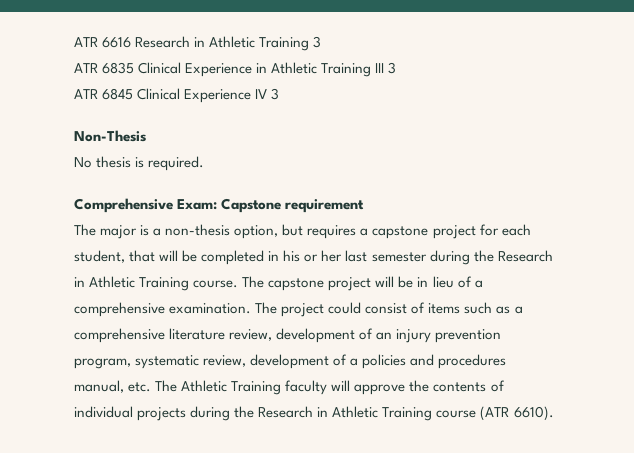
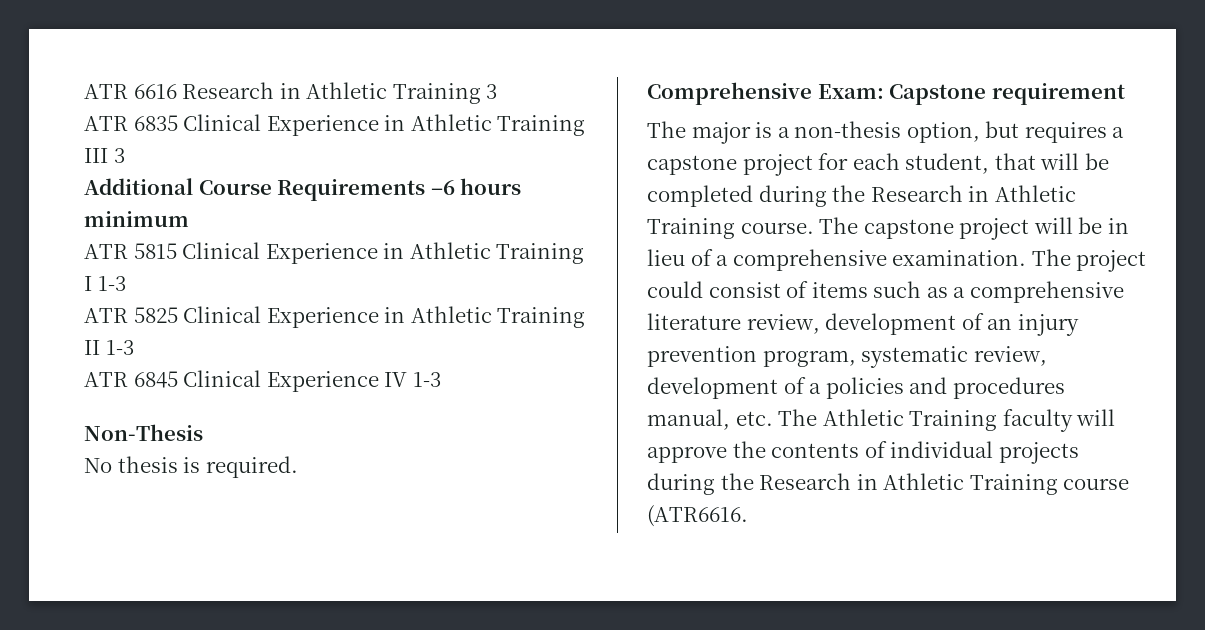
(397, 68) none -> [84,178,522,201] [84,211,189,227] [84,242,585,264] [84,276,126,291] [84,306,586,328] [84,340,134,355] // Additional Course Requirements –6 hours minimum // ATR 5815 Clinical Experience in Athletic Training I 1-3 // ATR 5825 Clinical Experience in Athletic Training II 1-3
[271,88,280,100] 3 -> [412,372,441,387] 1-3
[268,250,427,262] in his or her last semester -> (753, 196) none
[480,406,554,421] (ATR 6610). -> [647,505,748,527] (ATR6616.

